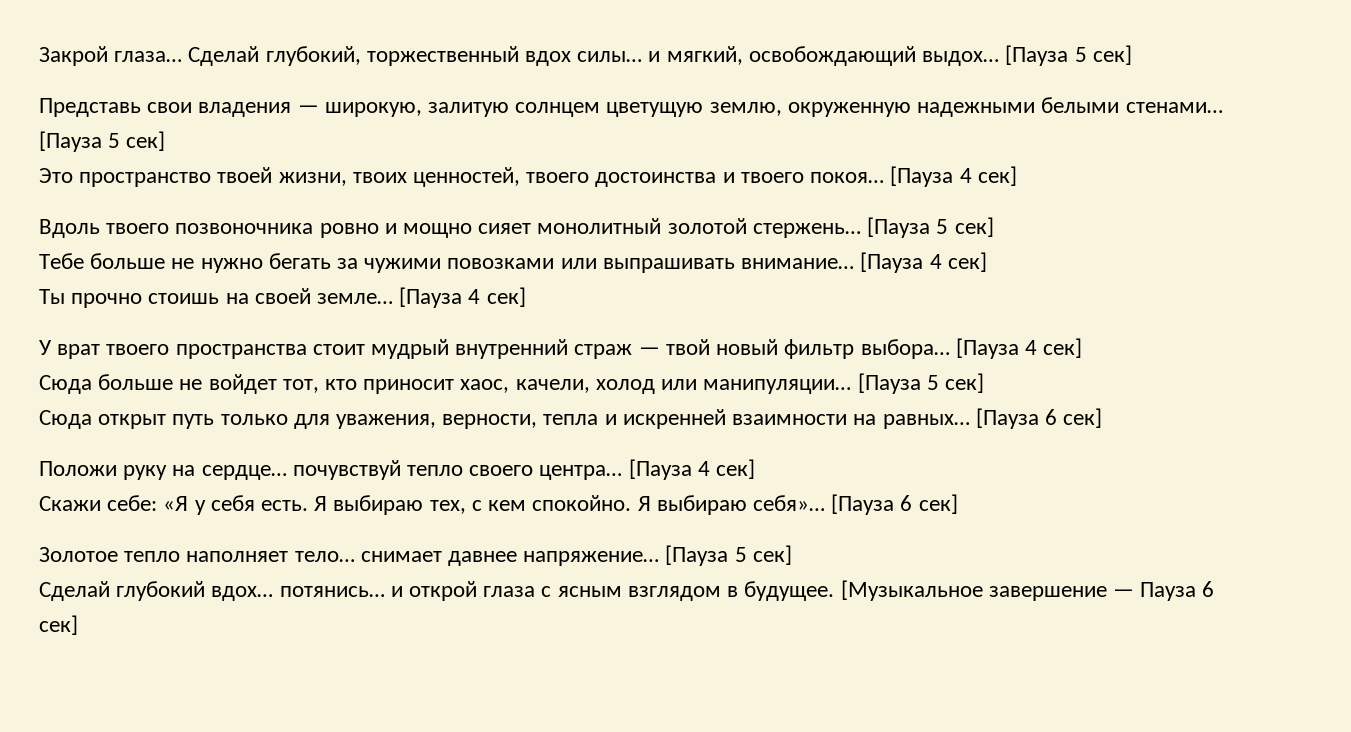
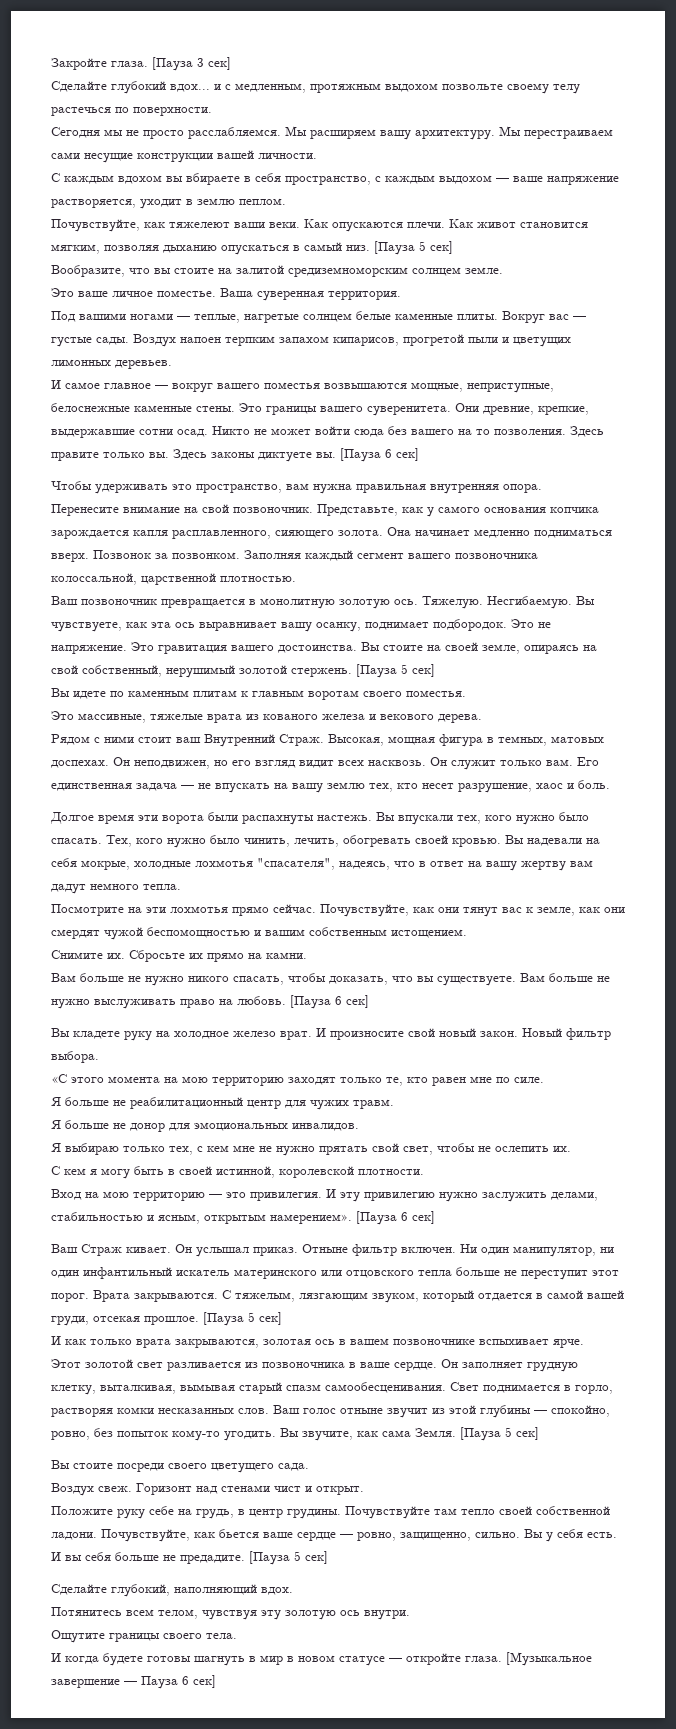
[39,45,1132,66] [39,97,1223,117] [39,131,166,152] [39,166,1017,187] [39,217,994,238] [39,252,987,273] [39,287,526,308] [39,338,1083,359] [39,373,984,394] [39,408,1103,429] [39,459,756,480] [39,494,958,515] [39,545,792,566] [39,581,835,601] Закрой глаза… Сделай глубокий, торжественный вдох силы… и мягкий, освобождающий выдох… [Пауза 5 сек] // Представь свои владения — широкую, залитую солнцем цветущую землю, окруженную надежными белыми стенами… [Пауза 5 сек] // Это пространство твоей жизни, твоих ценностей, твоего достоинства и твоего покоя… [Пауза 4 сек] // Вдоль твоего позвоночника ровно и мощно сияет монолитный золотой стержень… [Пауза 5 сек] // Тебе больше не нужно бегать за чужими повозками или выпрашивать внимание… [Пауза 4 сек] // Ты прочно стоишь на своей земле… [Пауза 4 сек] // У врат твоего пространства стоит мудрый внутренний страж — твой новый фильтр выбора… [Пауза 4 сек] // Сюда больше не войдет тот, кто приносит хаос, качели, холод или манипуляции… [Пауза 5 сек] // Сюда открыт путь только для уважения, верности, тепла и искренней взаимности на равных… [Пауза 6 сек] // Положи руку на сердце… почувствуй тепло своего центра… [Пауза 4 сек] // Скажи себе: «Я у себя есть. Я выбираю тех, с кем спокойно. Я выбираю себя»… [Пауза 6 сек] // Золотое тепло наполняет тело… снимает давнее напряжение… [Пауза 5 сек] // Сделай глубокий вдох… потянись… и открой глаза с ясным взглядом в будущее. -> [51,57,231,71] [51,81,580,94] [51,107,212,116] [51,126,613,140] [51,150,317,163] [51,173,619,185] [51,198,286,209] [51,219,588,232] [51,241,453,255] [51,265,503,277] [51,288,401,301] [51,311,586,324] [51,334,571,347] [51,359,172,369] [51,380,554,393] [51,403,589,416] [51,426,604,438] [51,448,419,462] [51,481,542,494] [51,504,599,517] [51,527,612,539] [51,550,538,562] [51,573,296,585] [51,596,595,609] [51,619,551,632] [51,642,597,654] [51,664,435,678] [51,688,466,700] [51,711,482,723] [51,734,604,747] [51,757,599,770] [51,780,610,793] [50,812,589,825] [51,835,600,848] [51,858,593,871] [51,883,181,894] [51,904,625,917] [51,927,467,940] [51,950,307,962] [51,973,610,986] [51,995,369,1009] [51,1028,611,1041] [51,1051,99,1063] [51,1074,544,1086] [51,1097,394,1110] [51,1120,359,1132] [51,1143,571,1156] [51,1166,424,1179] [51,1189,598,1202] [51,1211,435,1225] [51,1244,614,1257] [51,1267,619,1280] [51,1290,624,1303] [51,1312,282,1326] [51,1336,584,1348] [51,1359,578,1372] [51,1382,613,1395] [51,1405,610,1418] [51,1427,539,1441] [51,1460,309,1473] [51,1483,364,1496] [51,1506,610,1519] [51,1529,617,1542] [51,1551,328,1565] [51,1584,293,1597] [51,1607,410,1620] [51,1630,237,1643] [51,1653,502,1666] Закройте глаза. [Пауза 3 сек] // Сделайте глубокий вдох... и с медленным, протяжным выдохом позвольте своему телу растечься по поверхности. // Сегодня мы не просто расслабляемся. Мы расширяем вашу архитектуру. Мы перестраиваем сами несущие конструкции вашей личности. // С каждым вдохом вы вбираете в себя пространство, с каждым выдохом — ваше напряжение растворяется, уходит в землю пеплом. // Почувствуйте, как тяжелеют ваши веки. Как опускаются плечи. Как живот становится мягким, позволяя дыханию опускаться в самый низ. [Пауза 5 сек] // Вообразите, что вы стоите на залитой средиземноморским солнцем земле. // Это ваше личное поместье. Ваша суверенная территория. // Под вашими ногами — теплые, нагретые солнцем белые каменные плиты. Вокруг вас — густые сады. Воздух напоен терпким запахом кипарисов, прогретой пыли и цветущих лимонных деревьев. // И самое главное — вокруг вашего поместья возвышаются мощные, неприступные, белоснежные каменные стены. Это границы вашего суверенитета. Они древние, крепкие, выдержавшие сотни осад. Никто не может войти сюда без вашего на то позволения. Здесь правите только вы. Здесь законы диктуете вы. [Пауза 6 сек] // Чтобы удерживать это пространство, вам нужна правильная внутренняя опора. // Перенесите внимание на свой позвоночник. Представьте, как у самого основания копчика зарождается капля расплавленного, сияющего золота. Она начинает медленно подниматься вверх. Позвонок за позвонком. Заполняя каждый сегмент вашего позвоночника колоссальной, царственной плотностью. // Ваш позвоночник превращается в монолитную золотую ось. Тяжелую. Несгибаемую. Вы чувствуете, как эта ось выравнивает вашу осанку, поднимает подбородок. Это не напряжение. Это гравитация вашего достоинства. Вы стоите на своей земле, опираясь на свой собственный, нерушимый золотой стержень. [Пауза 5 сек] // Вы идете по каменным плитам к главным воротам своего поместья. // Это массивные, тяжелые врата из кованого железа и векового дерева. // Рядом с ними стоит ваш Внутренний Страж. Высокая, мощная фигура в темных, матовых доспехах. Он неподвижен, но его взгляд видит всех насквозь. Он служит только вам. Его единственная задача — не впускать на вашу землю тех, кто несет разрушение, хаос и боль. // Долгое время эти ворота были распахнуты настежь. Вы впускали тех, кого нужно было спасать. Тех, кого нужно было чинить, лечить, обогревать своей кровью. Вы надевали на себя мокрые, холодные лохмотья "спасателя", надеясь, что в ответ на вашу жертву вам дадут немного тепла. // Посмотрите на эти лохмотья прямо сейчас. Почувствуйте, как они тянут вас к земле, как они смердят чужой беспомощностью и вашим собственным истощением. // Снимите их. Сбросьте их прямо на камни. // Вам больше не нужно никого спасать, чтобы доказать, что вы существуете. Вам больше не нужно выслуживать право на любовь. [Пауза 6 сек] // Вы кладете руку на холодное железо врат. И произносите свой новый закон. Новый фильтр выбора. // «С этого момента на мою территорию заходят только те, кто равен мне по силе. // Я больше не реабилитационный центр для чужих травм. // Я больше не донор для эмоциональных инвалидов. // Я выбираю только тех, с кем мне не нужно прятать свой свет, чтобы не ослепить их. // С кем я могу быть в своей истинной, королевской плотности. // Вход на мою территорию — это привилегия. И эту привилегию нужно заслужить делами, стабильностью и ясным, открытым намерением». [Пауза 6 сек] // Ваш Страж кивает. Он услышал приказ. Отныне фильтр включен. Ни один манипулятор, ни один инфантильный искатель материнского или отцовского тепла больше не переступит этот порог. Врата закрываются. С тяжелым, лязгающим звуком, который отдается в самой вашей груди, отсекая прошлое. [Пауза 5 сек] // И как только врата закрываются, золотая ось в вашем позвоночнике вспыхивает ярче. // Этот золотой свет разливается из позвоночника в ваше сердце. Он заполняет грудную клетку, выталкивая, вымывая старый спазм самообесценивания. Свет поднимается в горло, растворяя комки несказанных слов. Ваш голос отныне звучит из этой глубины — спокойно, ровно, без попыток кому-то угодить. Вы звучите, как сама Земля. [Пауза 5 сек] // Вы стоите посреди своего цветущего сада. // Воздух свеж. Горизонт над стенами чист и открыт. // Положите руку себе на грудь, в центр грудины. Почувствуйте там тепло своей собственной ладони. Почувствуйте, как бьется ваше сердце — ровно, защищенно, сильно. Вы у себя есть. И вы себя больше не предадите. [Пауза 5 сек] // Сделайте глубокий, наполняющий вдох. // Потянитесь всем телом, чувствуя эту золотую ось внутри. // Ощутите границы своего тела. // И когда будете готовы шагнуть в мир в новом статусе — откройте глаза.

